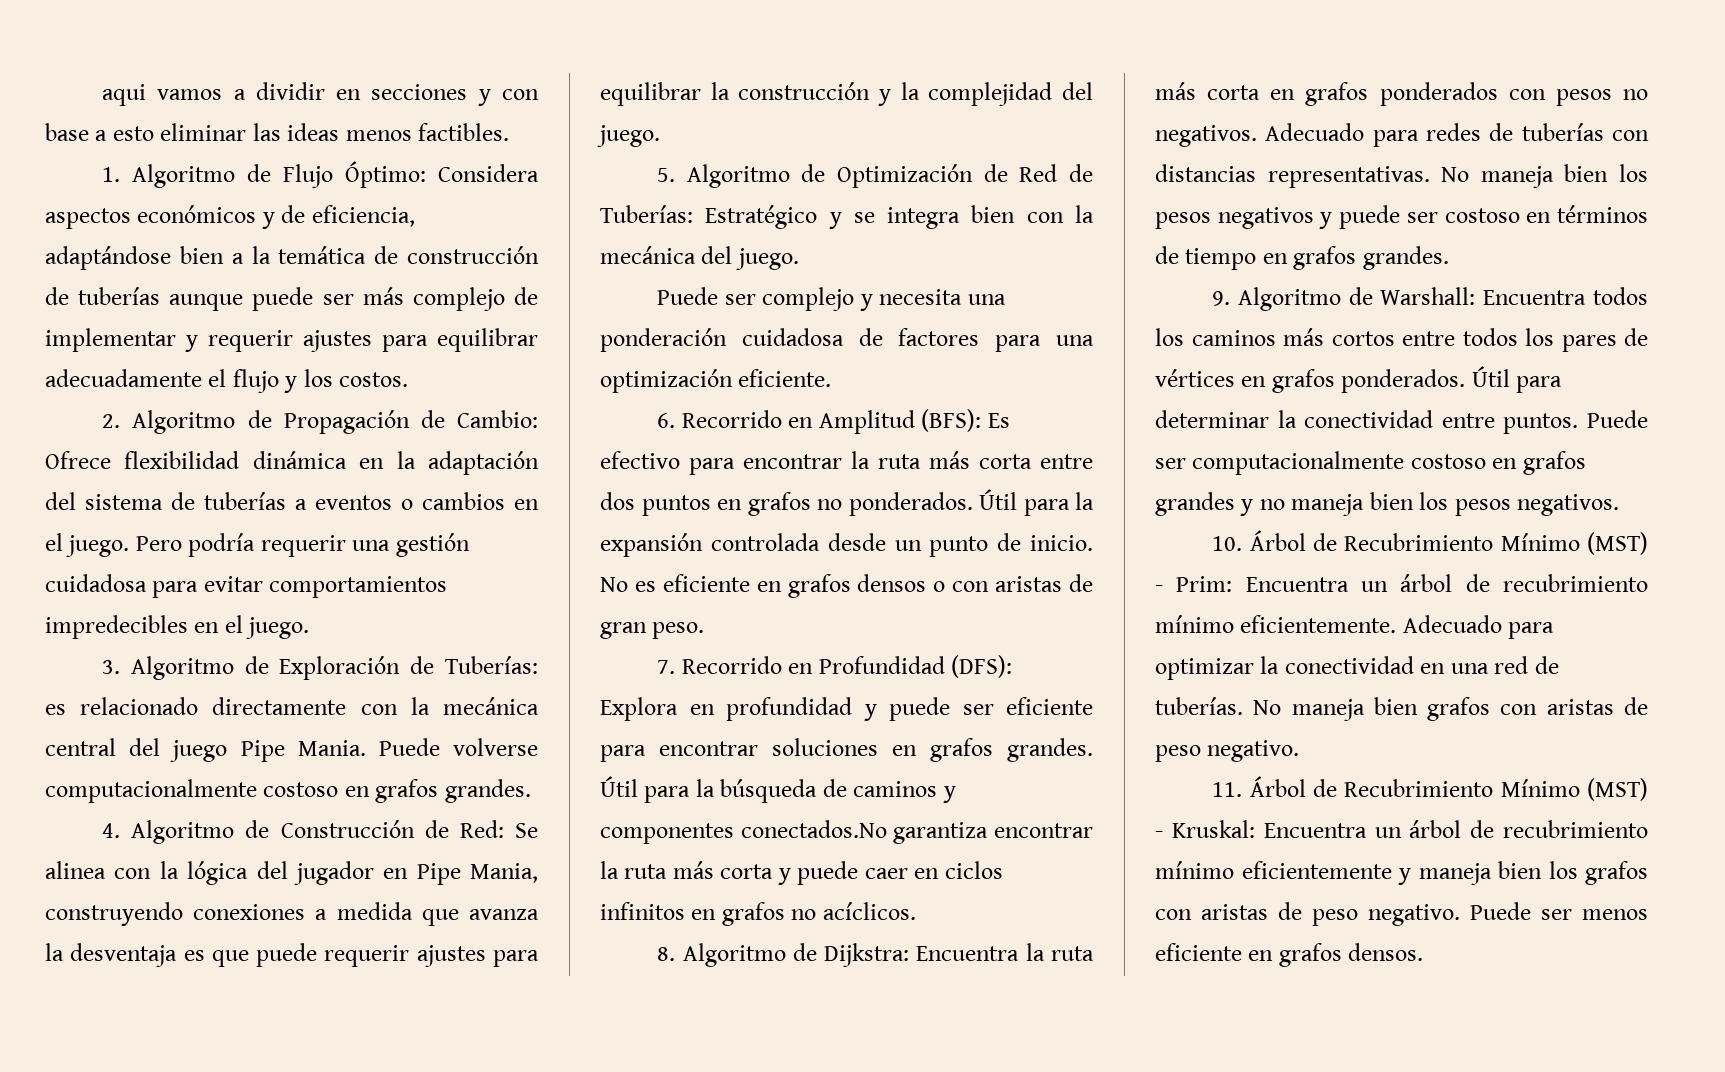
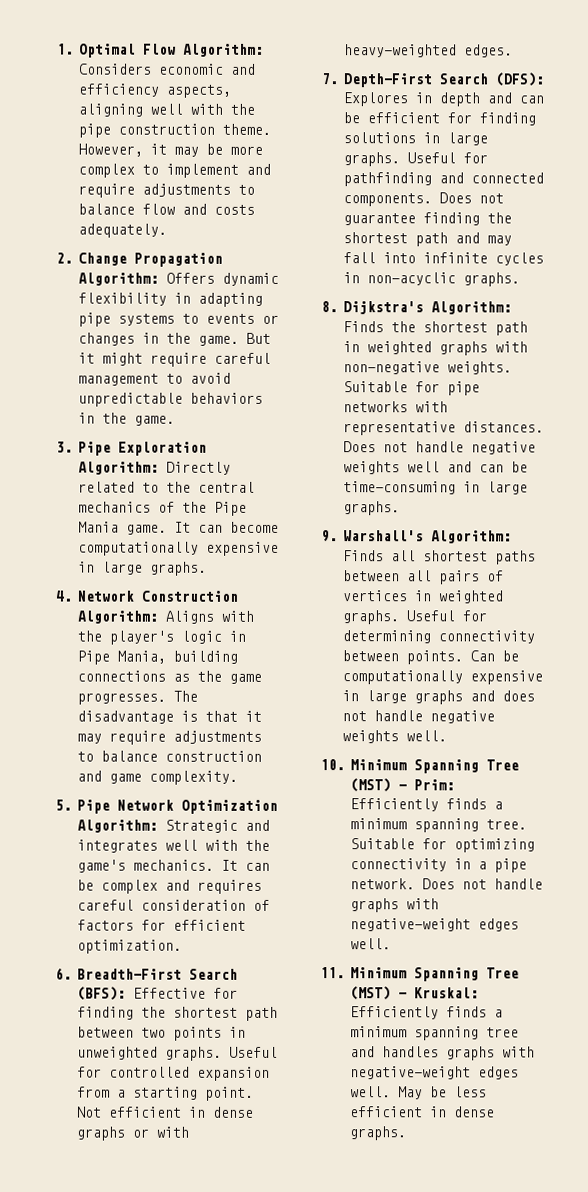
[102,82,539,106] [45,123,510,141] [102,161,539,188] [45,205,415,229] [45,246,539,270] [45,287,539,311] [45,328,538,352] [45,369,409,393] [102,410,538,434] [45,451,539,475] [45,492,539,510] [45,533,470,557] [45,574,448,598] [45,615,310,639] [102,656,538,680] [45,697,539,715] [45,738,538,762] [45,779,531,803] [102,820,538,844] [45,861,538,885] [45,902,539,926] [45,943,539,967] [600,82,1093,106] [597,125,660,147] [657,164,1093,188] [600,205,1094,229] [600,246,799,270] [657,287,1006,311] [600,328,1094,352] [600,369,832,393] [657,409,1010,434] [600,451,1093,475] [600,489,1094,516] [600,533,1093,557] [600,574,1093,598] [600,622,705,639] [657,655,1013,678] [600,697,1093,721] [600,738,1093,762] [600,776,956,803] [600,820,1093,844] [600,861,1003,885] [600,902,916,926] [657,943,1094,967] [1155,82,1648,106] [1155,123,1649,147] [1155,164,1648,188] [1155,205,1648,229] [1155,246,1449,270] [1212,287,1648,311] [1155,328,1648,352] [1155,366,1563,393] [1155,410,1648,434] [1155,451,1586,475] [1155,492,1620,516] [1212,530,1648,555] [1155,574,1648,592] [1155,615,1555,639] [1155,656,1559,680] [1155,697,1648,721] [1155,740,1300,762] [1212,776,1648,801] [1155,820,1648,838] [1155,861,1648,885] [1155,902,1648,926] [1155,943,1424,967] aqui vamos a dividir en secciones y con base a esto eliminar las ideas menos factibles. // 1. Algoritmo de Flujo Óptimo: Considera aspectos económicos y de eficiencia, adaptándose bien a la temática de construcción de tuberías aunque puede ser más complejo de implementar y requerir ajustes para equilibrar adecuadamente el flujo y los costos. // 2. Algoritmo de Propagación de Cambio: Ofrece flexibilidad dinámica en la adaptación del sistema de tuberías a eventos o cambios en el juego. Pero podría requerir una gestión cuidadosa para evitar comportamientos impredecibles en el juego. // 3. Algoritmo de Exploración de Tuberías: es relacionado directamente con la mecánica central del juego Pipe Mania. Puede volverse computacionalmente costoso en grafos grandes. // 4. Algoritmo de Construcción de Red: Se alinea con la lógica del jugador en Pipe Mania, construyendo conexiones a medida que avanza la desventaja es que puede requerir ajustes para equilibrar la construcción y la complejidad del juego. // 5. Algoritmo de Optimización de Red de Tuberías: Estratégico y se integra bien con la mecánica del juego. // Puede ser complejo y necesita una ponderación cuidadosa de factores para una optimización eficiente. // 6. Recorrido en Amplitud (BFS): Es efectivo para encontrar la ruta más corta entre dos puntos en grafos no ponderados. Útil para la expansión controlada desde un punto de inicio. No es eficiente en grafos densos o con aristas de gran peso. // 7. Recorrido en Profundidad (DFS): Explora en profundidad y puede ser eficiente para encontrar soluciones en grafos grandes. Útil para la búsqueda de caminos y componentes conectados.No garantiza encontrar la ruta más corta y puede caer en ciclos infinitos en grafos no acíclicos. // 8. Algoritmo de Dijkstra: Encuentra la ruta más corta en grafos ponderados con pesos no negativos. Adecuado para redes de tuberías con distancias representativas. No maneja bien los pesos negativos y puede ser costoso en términos de tiempo en grafos grandes. // 9. Algoritmo de Warshall: Encuentra todos los caminos más cortos entre todos los pares de vértices en grafos ponderados. Útil para determinar la conectividad entre puntos. Puede ser computacionalmente costoso en grafos grandes y no maneja bien los pesos negativos. // 10. Árbol de Recubrimiento Mínimo (MST) - Prim: Encuentra un árbol de recubrimiento mínimo eficientemente. Adecuado para optimizar la conectividad en una red de tuberías. No maneja bien grafos con aristas de peso negativo. // 11. Árbol de Recubrimiento Mínimo (MST) - Kruskal: Encuentra un árbol de recubrimiento mínimo eficientemente y maneja bien los grafos con aristas de peso negativo. Puede ser menos eficiente en grafos densos. -> [57,43,264,58] [78,63,256,75] [77,83,231,98] [77,103,255,117] [77,123,271,138] [77,143,263,157] [77,163,271,178] [77,183,255,198] [77,203,255,215] [77,223,167,238] [56,252,223,267] [77,272,279,286] [77,292,263,307] [77,312,279,327] [77,332,271,346] [77,352,271,367] [77,372,231,386] [77,392,263,407] [77,412,175,426] [56,441,207,456] [77,461,231,475] [77,481,255,493] [77,501,247,516] [77,521,279,535] [77,541,279,556] [77,561,207,576] [55,590,239,602] [76,610,254,624] [76,630,246,645] [76,650,238,665] [76,670,262,684] [76,690,198,705] [76,710,262,724] [76,730,262,745] [76,750,262,762] [76,770,238,785] [55,799,278,814] [76,819,270,833] [76,839,270,853] [76,859,270,873] [76,879,262,894] [76,899,270,911] [76,919,246,931] [76,939,182,954] [55,967,238,980] [76,986,238,1001] [76,1006,278,1021] [76,1026,246,1041] [76,1046,278,1061] [76,1066,270,1081] [76,1086,254,1101] [75,1106,254,1118] [75,1126,189,1141] [343,44,513,58] [321,72,545,88] [342,92,544,107] [342,112,536,126] [342,132,488,146] [342,152,488,167] [342,172,544,187] [342,192,504,207] [342,212,512,226] [342,232,512,247] [342,252,544,266] [342,272,520,287] [321,301,512,315] [342,321,528,336] [342,341,528,356] [342,361,512,375] [342,381,480,396] [342,401,448,413] [342,421,544,436] [342,441,536,455] [342,461,528,475] [342,481,528,495] [342,501,400,516] [321,530,512,544] [342,550,536,565] [342,570,504,585] [341,590,504,604] [341,610,487,625] [341,630,535,644] [341,650,519,665] [341,670,543,685] [341,690,535,705] [341,710,495,724] [341,730,447,744] [320,759,519,774] [349,778,455,793] [349,798,503,812] [349,818,527,833] [349,838,535,853] [349,858,527,873] [349,878,543,890] [349,898,439,913] [349,918,519,932] [349,938,391,950] [320,967,519,982] [349,986,479,1001] [349,1006,503,1020] [349,1026,519,1041] [349,1046,535,1061] [349,1066,519,1080] [349,1086,487,1100] [348,1106,495,1118] [348,1126,406,1141] 1. Optimal Flow Algorithm: Considers economic and efficiency aspects, aligning well with the pipe construction theme. However, it may be more complex to implement and require adjustments to balance flow and costs adequately. // 2. Change Propagation Algorithm: Offers dynamic flexibility in adapting pipe systems to events or changes in the game. But it might require careful management to avoid unpredictable behaviors in the game. // 3. Pipe Exploration Algorithm: Directly related to the central mechanics of the Pipe Mania game. It can become computationally expensive in large graphs. // 4. Network Construction Algorithm: Aligns with the player's logic in Pipe Mania, building connections as the game progresses. The disadvantage is that it may require adjustments to balance construction and game complexity. // 5. Pipe Network Optimization Algorithm: Strategic and integrates well with the game's mechanics. It can be complex and requires careful consideration of factors for efficient optimization. // 6. Breadth-First Search (BFS): Effective for finding the shortest path between two points in unweighted graphs. Useful for controlled expansion from a starting point. Not efficient in dense graphs or with heavy-weighted edges. // 7. Depth-First Search (DFS): Explores in depth and can be efficient for finding solutions in large graphs. Useful for pathfinding and connected components. Does not guarantee finding the shortest path and may fall into infinite cycles in non-acyclic graphs. // 8. Dijkstra's Algorithm: Finds the shortest path in weighted graphs with non-negative weights. Suitable for pipe networks with representative distances. Does not handle negative weights well and can be time-consuming in large graphs. // 9. Warshall's Algorithm: Finds all shortest paths between all pairs of vertices in weighted graphs. Useful for determining connectivity between points. Can be computationally expensive in large graphs and does not handle negative weights well. // 10. Minimum Spanning Tree (MST) - Prim: Efficiently finds a minimum spanning tree. Suitable for optimizing connectivity in a pipe network. Does not handle graphs with negative-weight edges well. // 11. Minimum Spanning Tree (MST) - Kruskal: Efficiently finds a minimum spanning tree and handles graphs with negative-weight edges well. May be less efficient in dense graphs.

